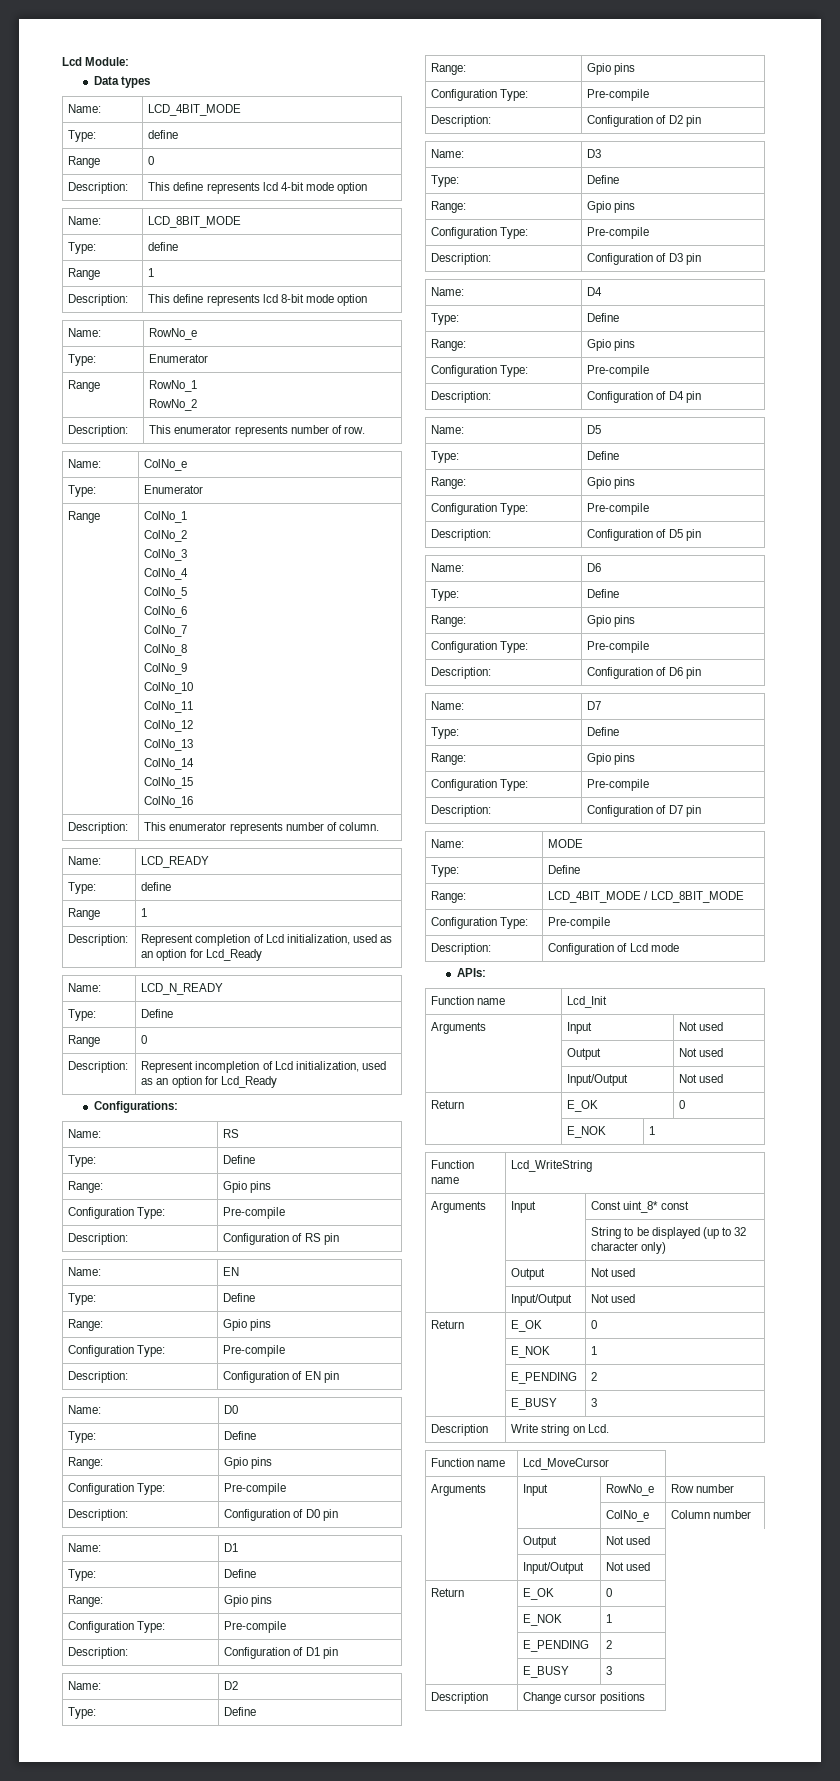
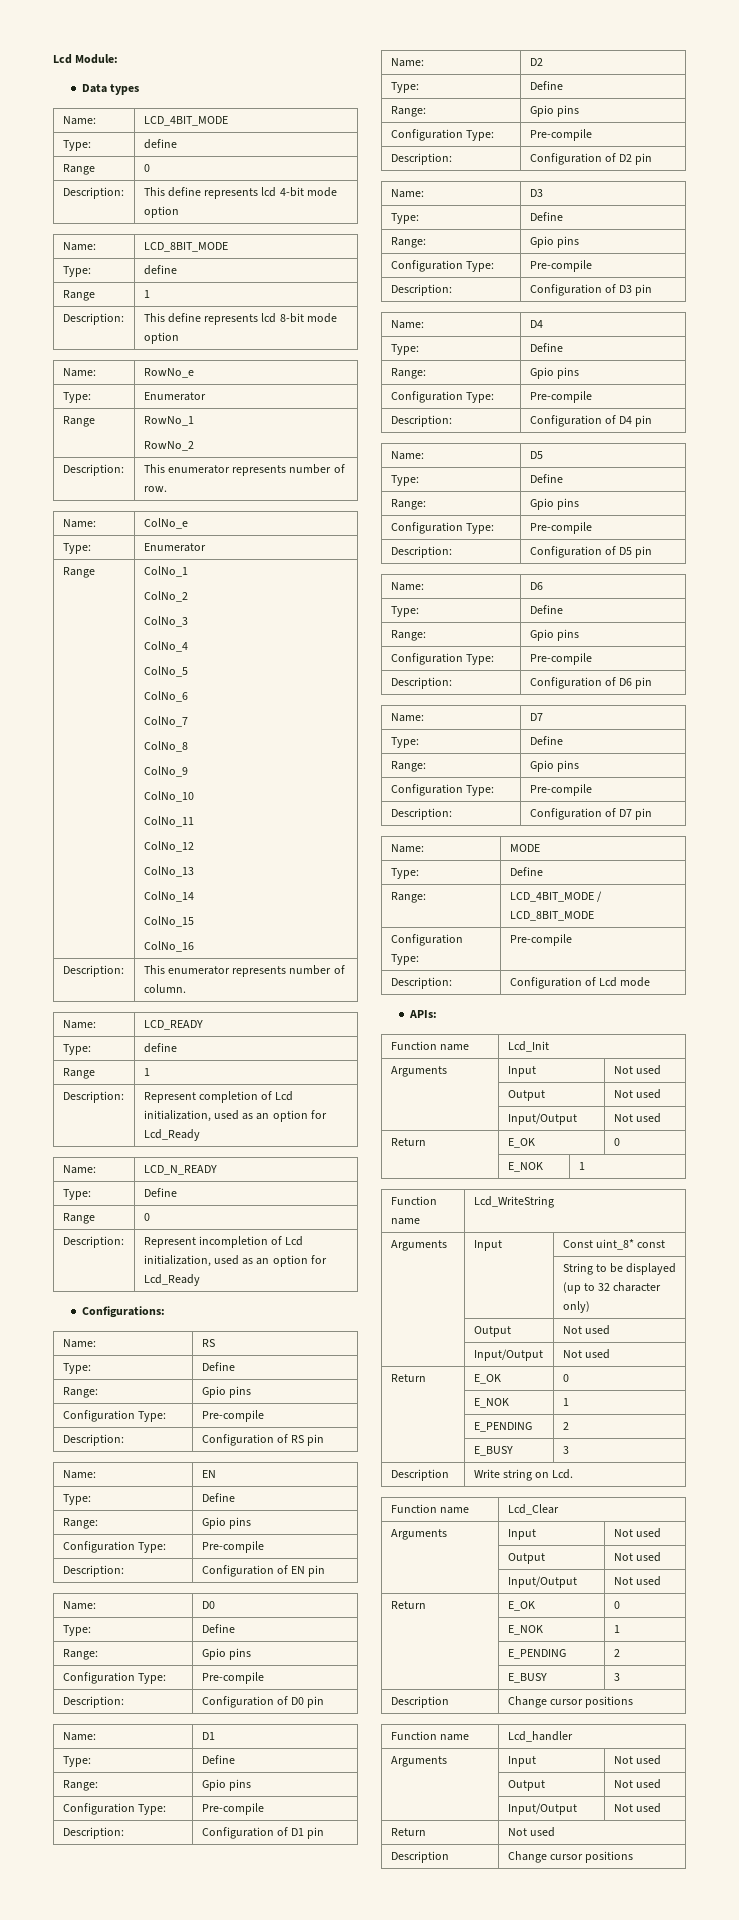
[523,1458,610,1470] [431,1484,487,1496] [523,1484,549,1496] [606,1484,655,1496] [671,1484,735,1493] [606,1510,650,1522] [671,1510,752,1519] Lcd_MoveCursor // Arguments | Input | RowNo_e | Row number // | | ColNo_e | Column number -> [507,1504,559,1515] [390,1529,447,1540] [507,1529,536,1540] [613,1528,661,1538] Lcd_Clear // Arguments | Input | Not used
(645, 1698) none -> [390,1731,469,1741] [507,1731,573,1742] [390,1756,447,1767] [507,1756,536,1767] [613,1755,661,1765] [507,1780,545,1791] [613,1779,661,1789] [507,1803,577,1815] [613,1803,661,1813] [390,1828,426,1836] [507,1827,555,1837] [390,1851,449,1863] [507,1851,634,1863] // Function name | Lcd_handler // Arguments | Input | Not used // | Output | Not used // | Input/Output | Not used // Return | Not used // Description | Change cursor positions

